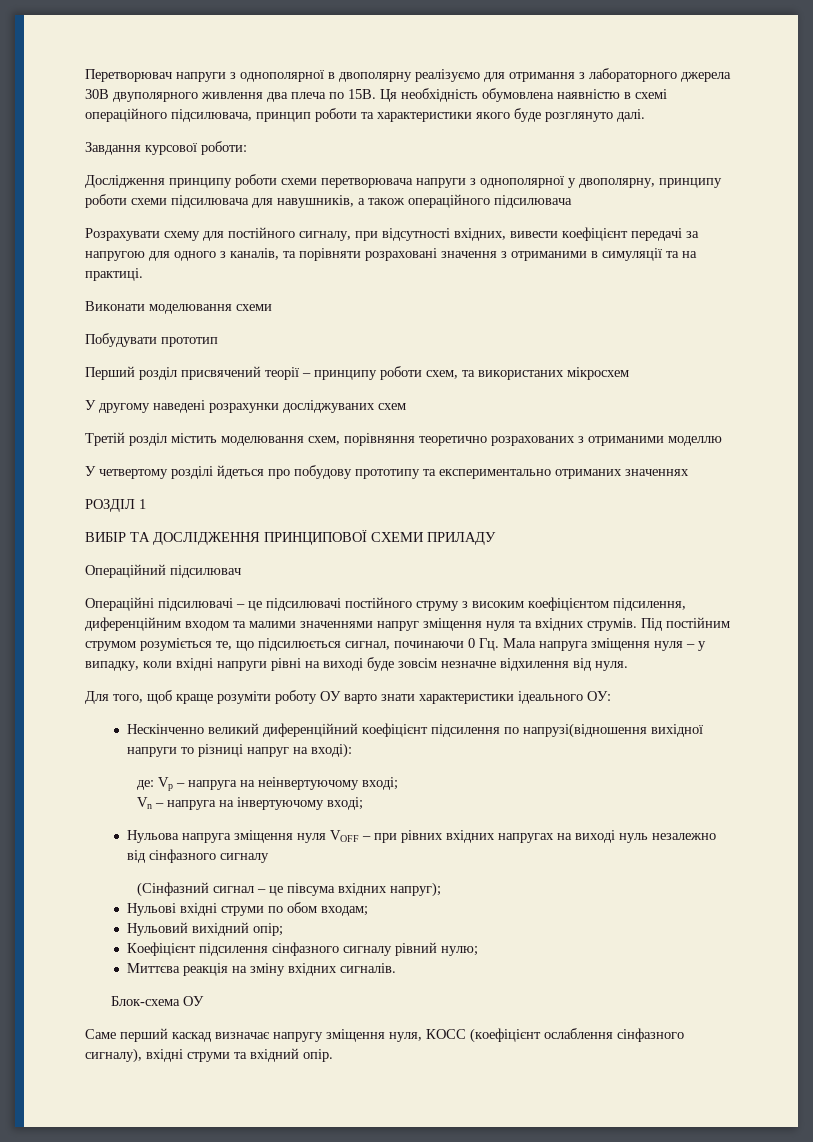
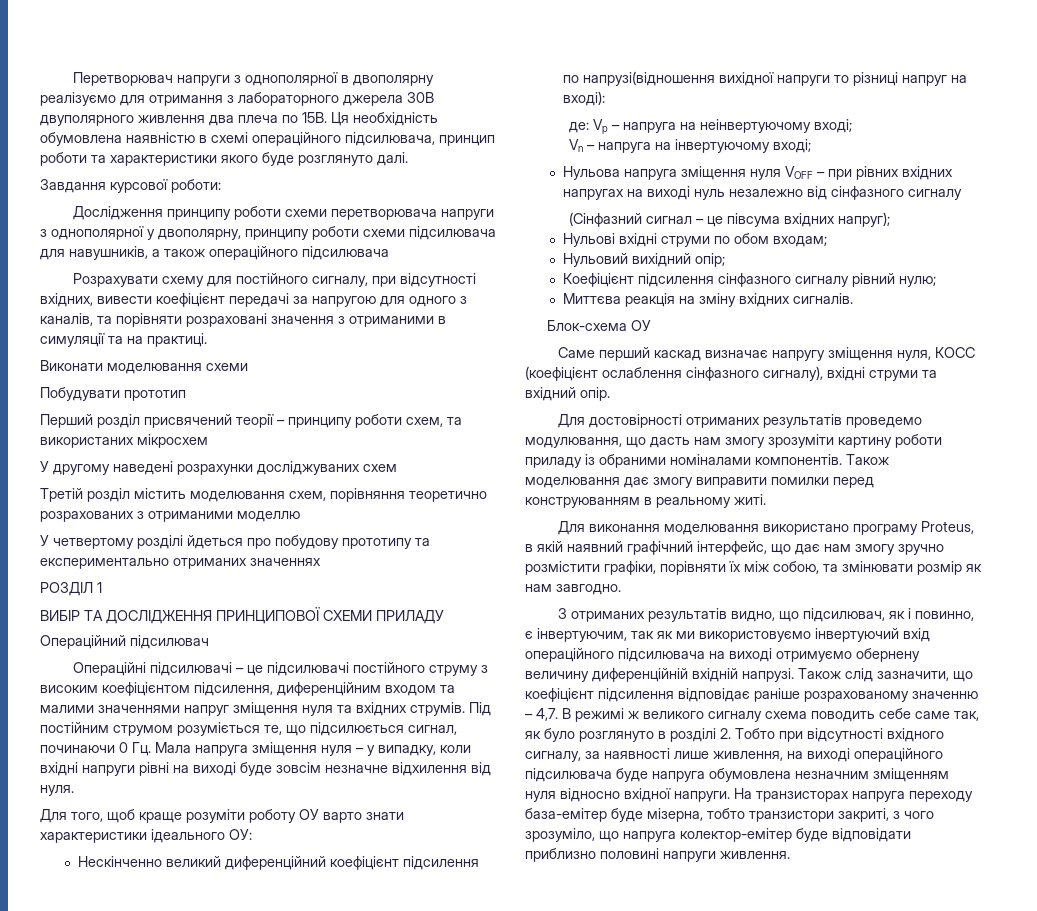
(333, 1055) none -> [558,414,923,428] [525,434,942,448] [525,454,889,468] [525,477,874,488] [525,494,766,508] [558,521,975,535] [525,541,944,555] [525,561,982,575] [525,584,621,595] [558,608,975,622] [525,628,930,642] [525,648,920,662] [525,668,973,682] [525,688,978,702] [525,708,979,722] [525,728,944,742] [525,748,943,762] [525,768,949,782] [525,788,973,802] [525,808,934,822] [525,828,911,842] [525,848,790,862] // Для достовірності отриманих результатів проведемо модулювання, що дасть нам змогу зрозуміти картину роботи приладу із обраними номіналами компонентів. Також моделювання дає змогу виправити помилки перед конструюванням в реальному житі. // Для виконання моделювання використано програму Proteus, в якій наявний графічний інтерфейс, що дає нам змогу зручно розмістити графіки, порівняти їх між собою, та змінювати розмір як нам завгодно. // З отриманих результатів видно, що підсилювач, як і повинно, є інвертуючим, так як ми використовуємо інвертуючий вхід операційного підсилювача на виході отримуємо обернену величину диференційній вхідній напрузі. Також слід зазначити, що коефіцієнт підсилення відповідає раніше розрахованому значенню – 4,7. В режимі ж великого сигналу схема поводить себе саме так, як було розглянуто в розділі 2. Тобто при відсутності вхідного сигналу, за наявності лише живлення, на виході операційного підсилювача буде напруга обумовлена незначним зміщенням нуля відносно вхідної напруги. На транзисторах напруга переходу база-емітер буде мізерна, тобто транзистори закриті, з чого зрозуміло, що напруга колектор-емітер буде відповідати приблизно половині напруги живлення.

